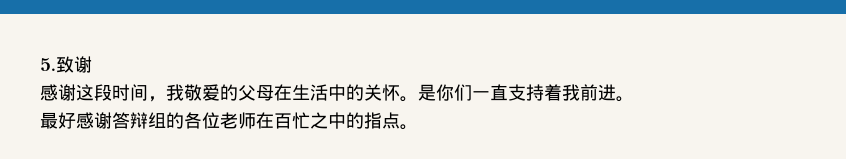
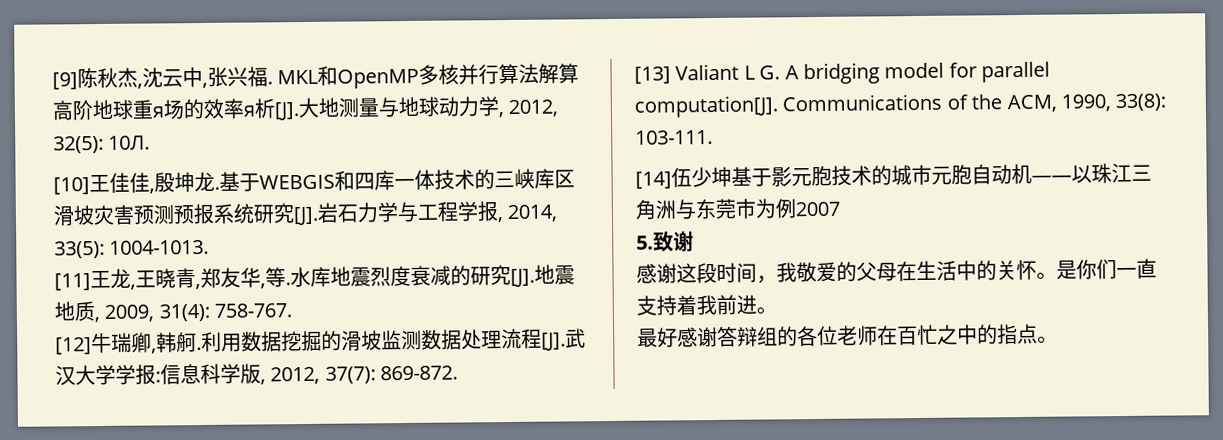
(40, 64) none -> [52,63,580,90] [52,96,559,121] [53,135,151,154] [53,168,575,195] [53,201,559,226] [54,239,210,259] [54,264,576,291] [54,301,293,323] [55,328,587,355] [55,363,459,386] [634,61,1051,85] [634,93,1167,118] [635,130,713,145] [635,162,1152,189] [635,198,840,220] [9]陈秋杰,沈云中,张兴福. MKL和OpenMP多核并行算法解算高阶地球重я场的效率я析[J].大地测量与地球动力学, 2012, 32(5): 10Л. // [10]王佳佳,殷坤龙.基于WEBGIS和四库一体技术的三峡库区滑坡灾害预测预报系统研究[J].岩石力学与工程学报, 2014, 33(5): 1004-1013. // [11]王龙,王晓青,郑友华,等.水库地震烈度衰减的研究[J].地震地质, 2009, 31(4): 758-767. // [12]牛瑞卿,韩舸.利用数据挖掘的滑坡监测数据处理流程[J].武汉大学学报:信息科学版, 2012, 37(7): 869-872. // [13] Valiant L G. A bridging model for parallel computation[J]. Communications of the ACM, 1990, 33(8): 103-111. // [14]伍少坤基于影元胞技术的城市元胞自动机——以珠江三角洲与东莞市为例2007 //

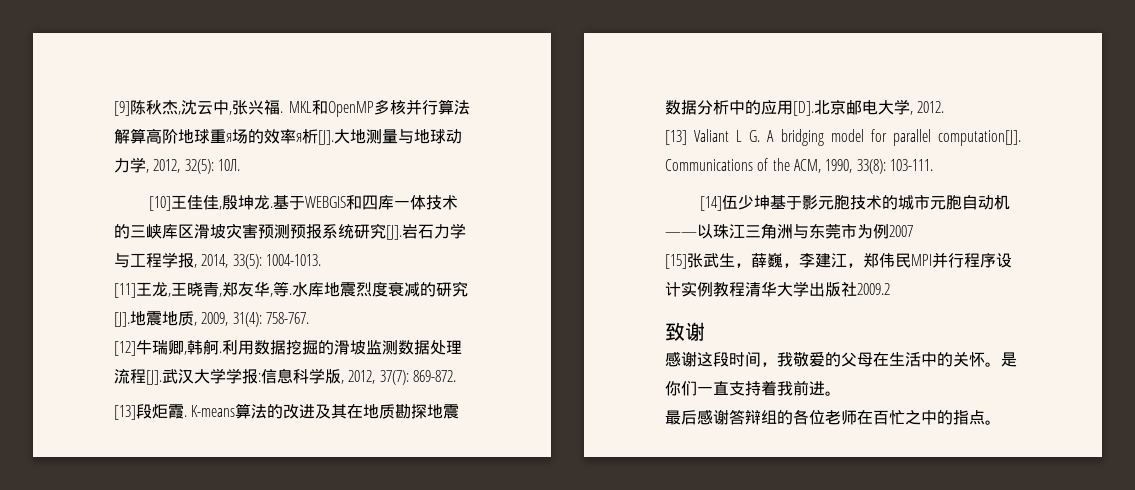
(459, 373) none -> [114,403,460,420] [665,99,945,116] // [13]段炬霞. K-means算法的改进及其在地质勘探地震数据分析中的应用[D].北京邮电大学, 2012.
[636,235,654,250] 5. -> [665,252,1012,269] [665,281,890,297] [15]张武生，薛巍，李建江，郑伟民MPI并行程序设计实例教程清华大学出版社2009.2 //
[657,327,678,348] 好 -> [681,410,697,425] 后

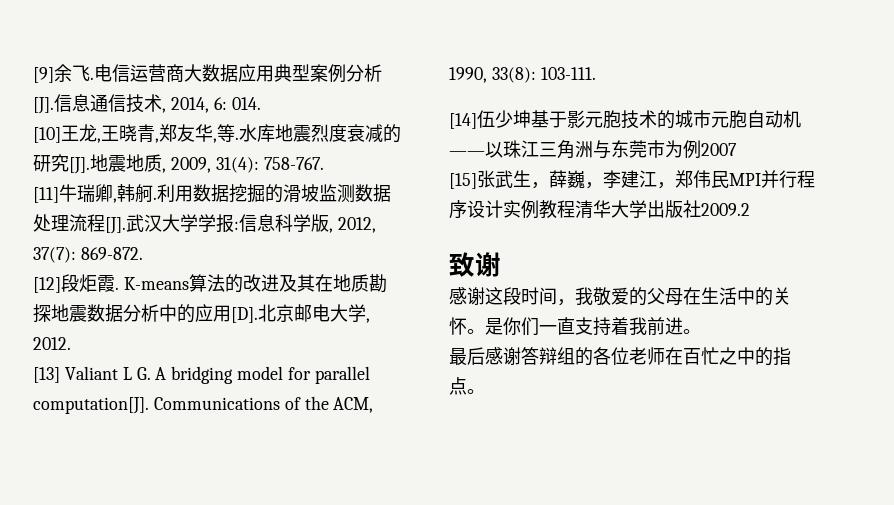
[130,99,470,117] [114,128,463,145] [114,157,240,174] [148,195,458,211] [114,223,467,240] [114,252,321,269] [114,283,136,298] 陈秋杰,沈云中,张兴福. MKL和OpenMP多核并行算法解算高阶地球重я场的效率я析[J].大地测量与地球动力学, 2012, 32(5): 10Л. // [10]王佳佳,殷坤龙.基于WEBGIS和四库一体技术的三峡库区滑坡灾害预测预报系统研究[J].岩石力学与工程学报, 2014, 33(5): 1004-1013. // [11] -> [54,64,382,83] [33,94,261,114] [33,127,61,143] 余飞.电信运营商大数据应用典型案例分析[J].信息通信技术, 2014, 6: 014. // [10]
[114,341,136,356] [12] -> [33,187,59,203] [11]
[114,405,136,420] [13] -> [33,277,61,293] [12]

